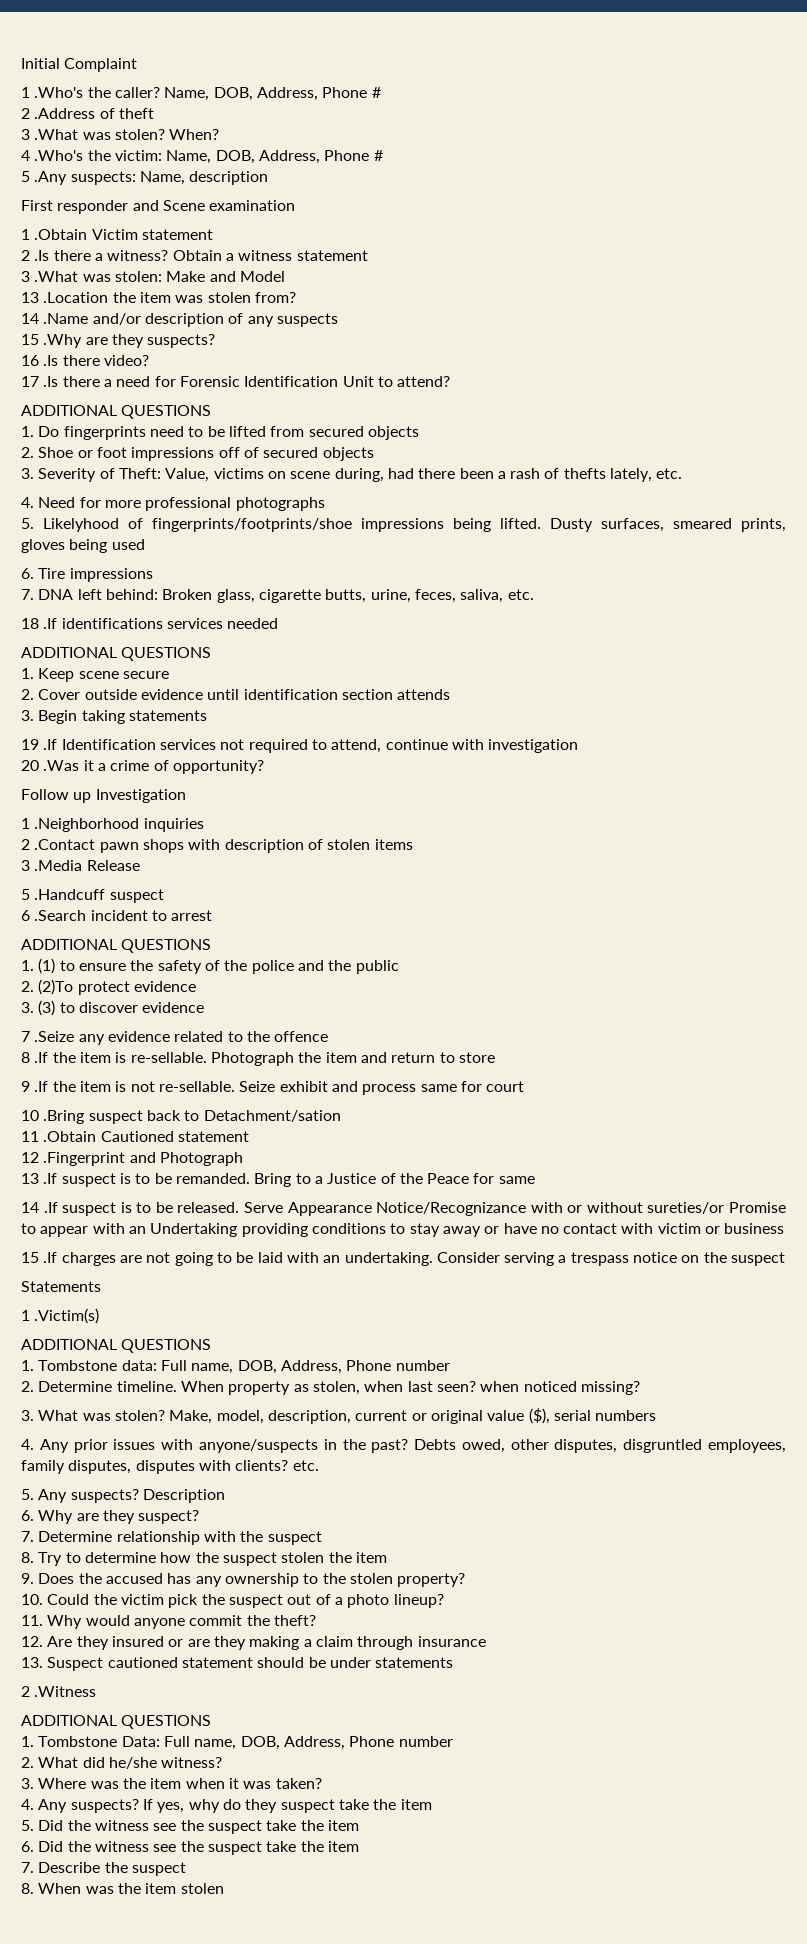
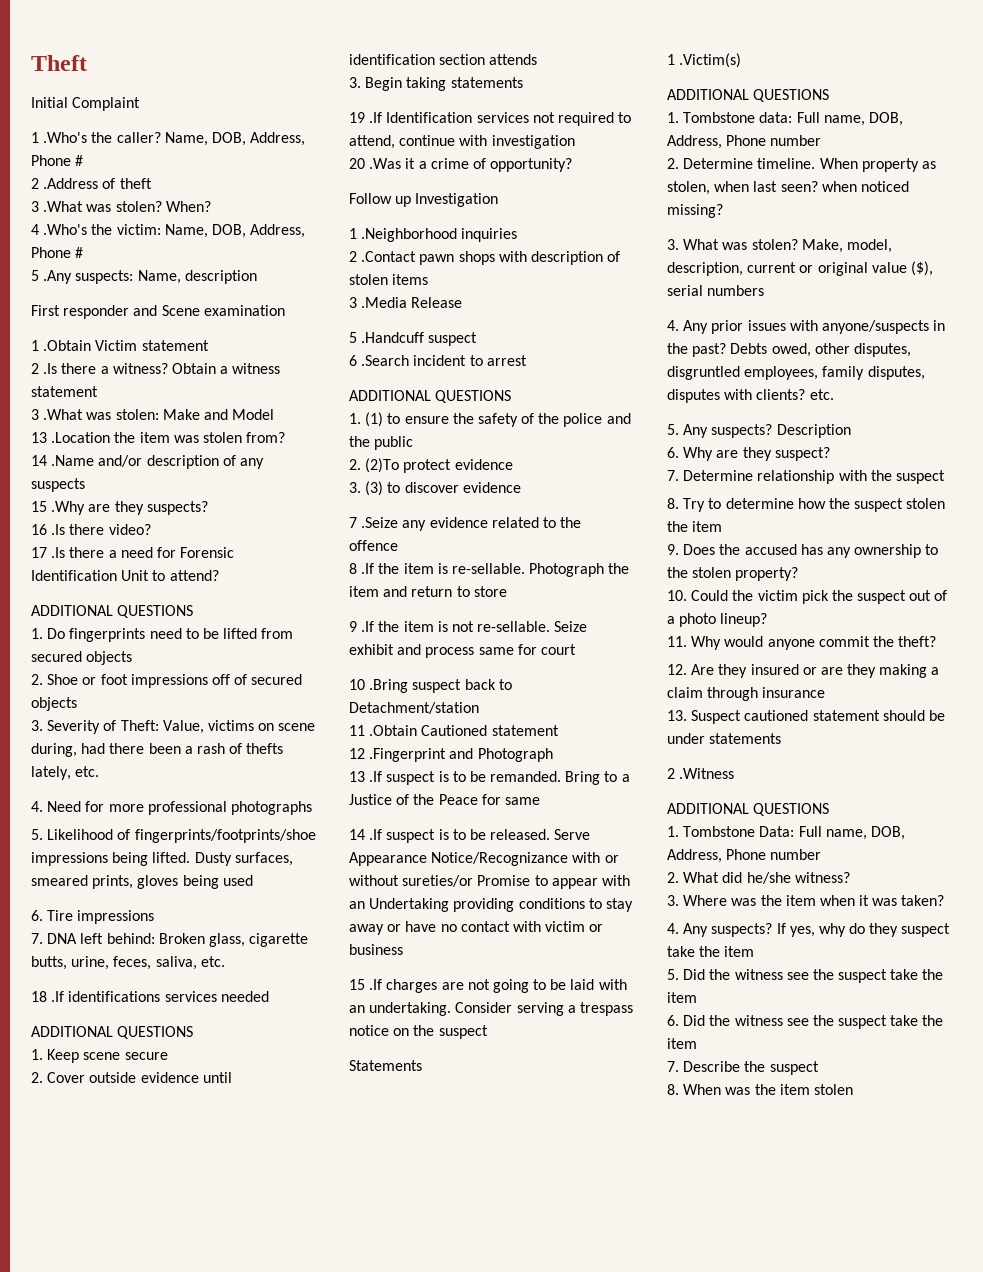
(21, 63) none -> [31,55,87,71] Theft //
[43,518,119,532] Likelyhood -> [47,829,114,840] Likelihood
[203,1110,341,1122] Detachment/sation -> [349,702,479,714] Detachment/station

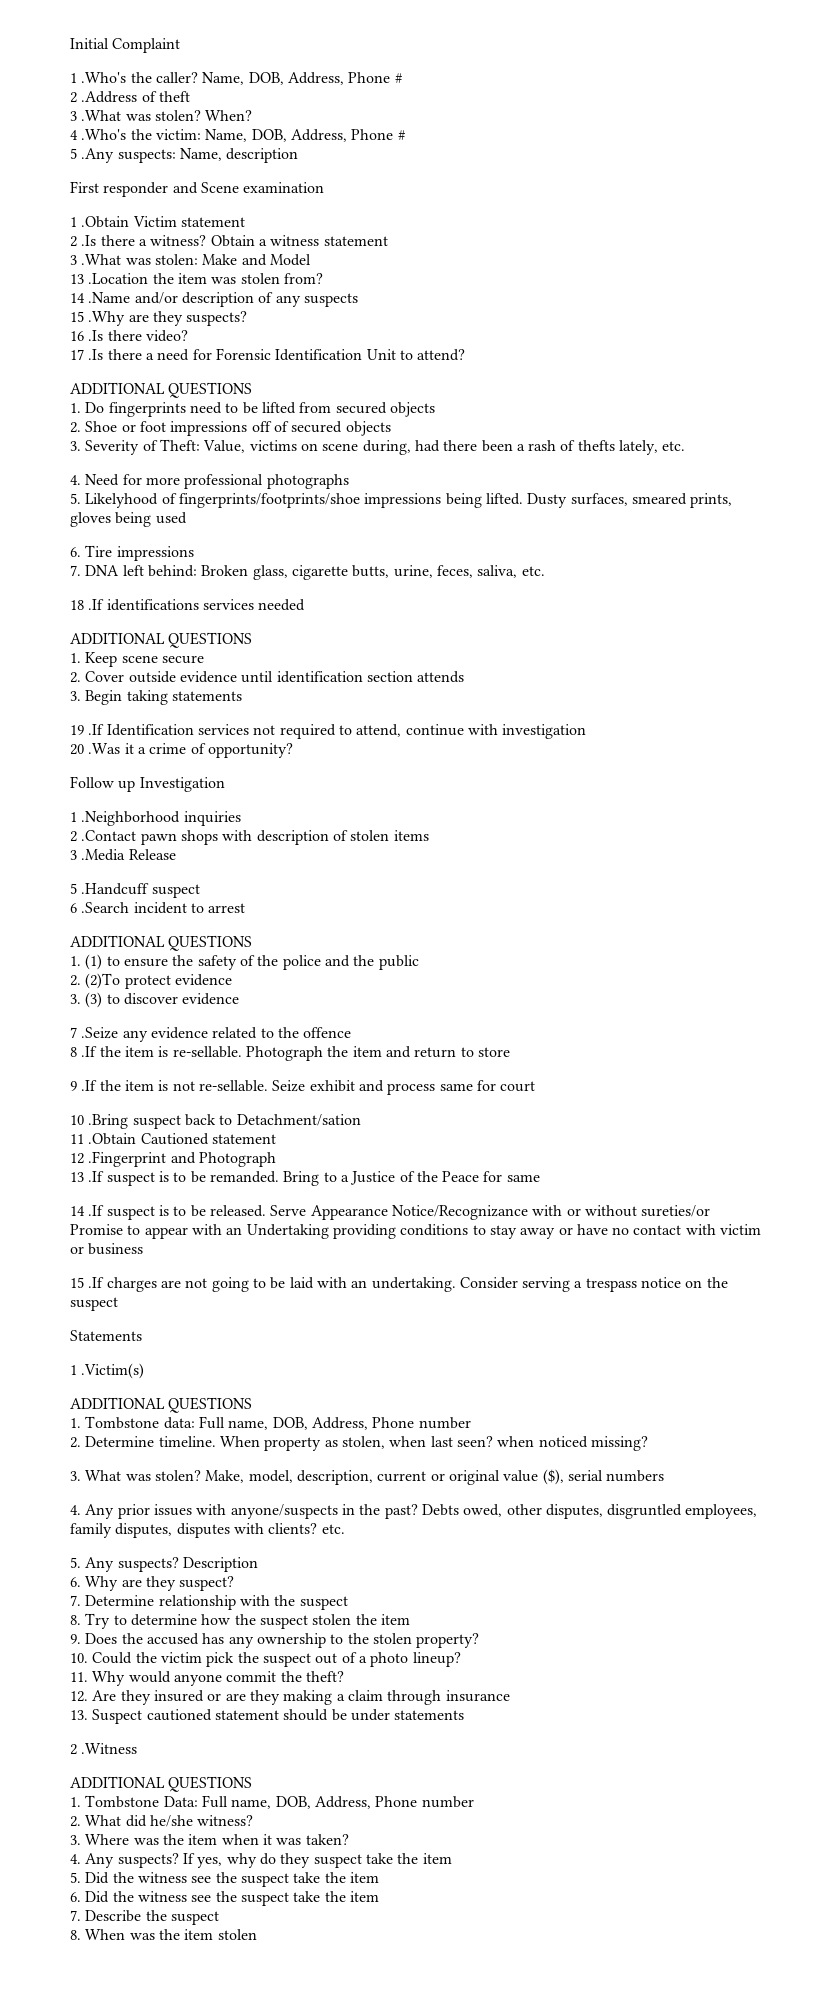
[31,55,87,71] Theft // -> (70, 43) none
[47,829,114,840] Likelihood -> [85,493,159,508] Likelyhood
[349,702,479,714] Detachment/station -> [236,1114,361,1126] Detachment/sation

